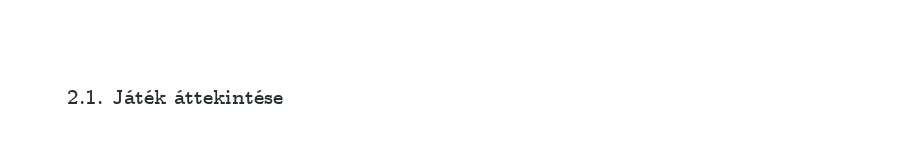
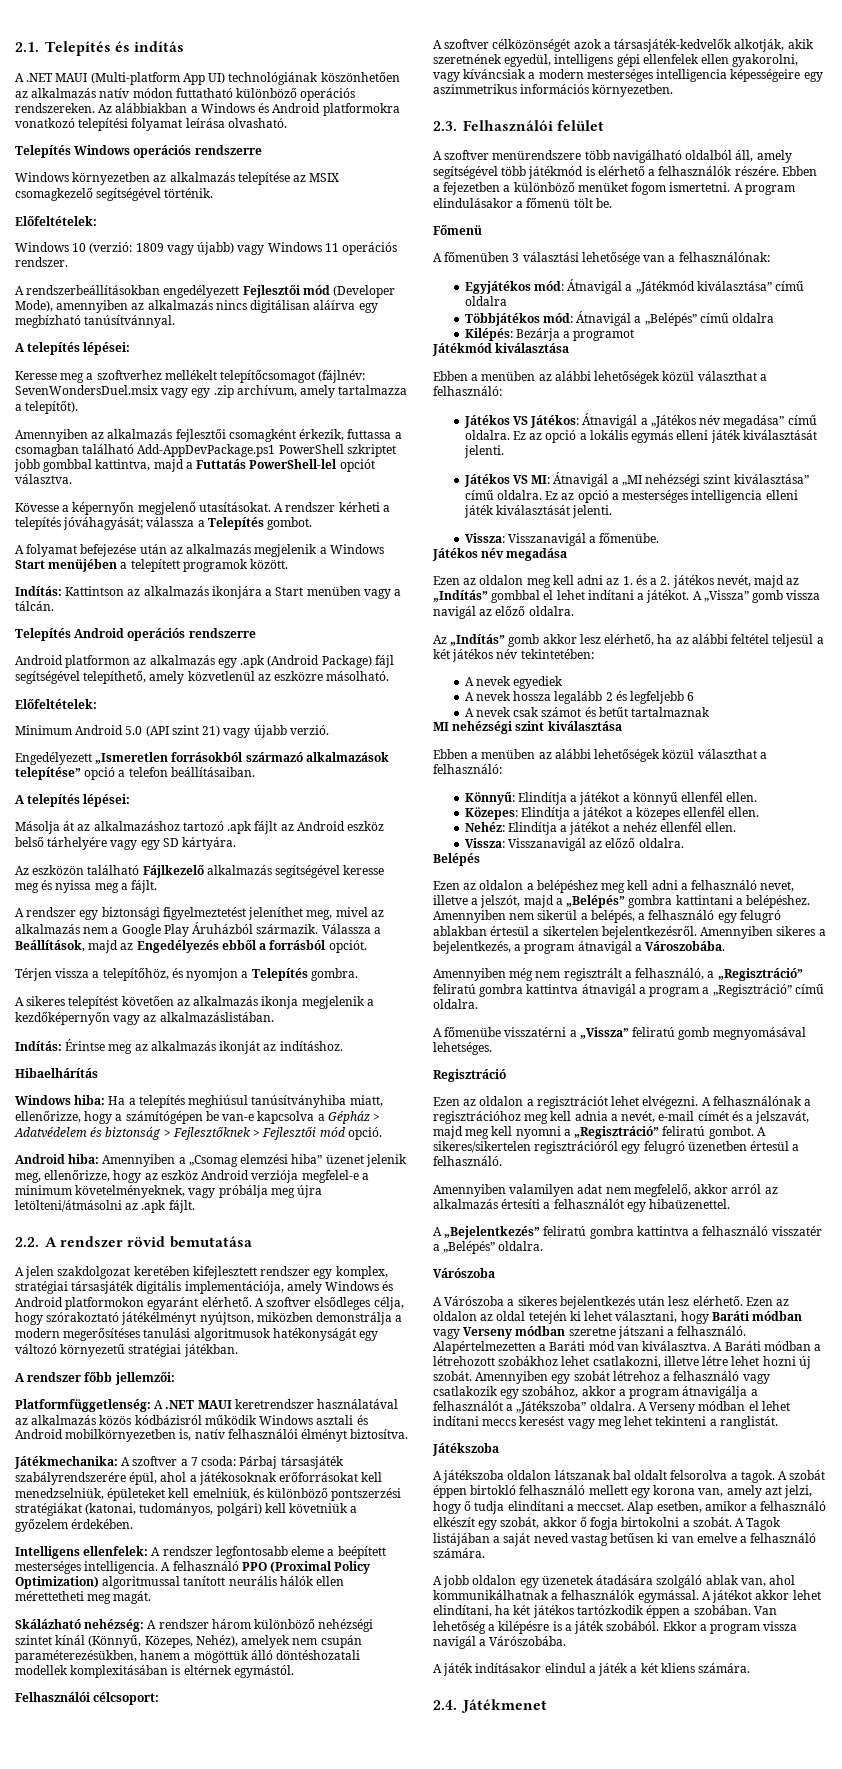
[111,90,283,104] Játék áttekintése -> [45,41,185,56] [15,71,400,85] [15,87,356,101] [15,103,400,116] [15,118,287,131] [15,145,262,158] [15,172,340,185] [15,187,214,201] [15,215,97,226] [15,242,398,255] [15,257,68,267] [15,284,396,298] [15,300,378,313] [15,315,176,328] [15,342,131,355] [15,369,366,383] [15,385,408,398] [15,400,79,414] [15,428,402,442] [15,444,396,457] [14,459,375,472] [15,474,72,484] [15,501,390,515] [15,517,313,530] [15,544,384,557] [15,559,289,572] [15,586,402,599] [15,601,54,611] [15,628,256,641] [15,655,394,668] [15,670,390,684] [15,698,97,709] [15,725,329,738] [15,752,389,765] [15,767,255,780] [15,794,131,807] [15,821,385,834] [15,836,237,850] [15,864,385,878] [15,880,158,893] [15,907,384,920] [15,922,381,937] [15,939,367,953] [15,967,358,981] [15,995,374,1009] [15,1011,274,1025] [15,1039,343,1054] [15,1068,98,1078] [15,1095,383,1108] [15,1110,381,1124] [14,1126,382,1140] [15,1154,407,1167] [15,1169,369,1183] [15,1185,323,1198] [15,1200,195,1213] [15,1236,252,1248] [15,1266,388,1279] [15,1281,394,1294] [15,1296,404,1310] [15,1312,403,1325] [15,1327,379,1341] [15,1343,238,1357] [15,1371,175,1385] [15,1399,399,1412] [15,1414,368,1425] [15,1429,409,1442] [14,1456,344,1469] [15,1471,383,1485] [15,1487,402,1501] [15,1503,358,1516] [15,1518,134,1532] [15,1546,386,1559] [15,1561,371,1574] [15,1576,345,1589] [15,1591,152,1604] [15,1618,374,1632] [15,1634,362,1648] [15,1650,361,1663] [15,1665,294,1678] [15,1692,160,1705] [433,38,814,52] [433,54,799,67] [433,69,823,82] [433,84,674,97] [433,120,605,132] [433,150,792,163] [433,165,817,179] [433,181,795,195] [433,197,612,208] [433,224,482,235] [433,251,770,265] [464,279,805,294] [464,296,507,306] [464,311,775,326] [464,328,635,341] [432,343,570,356] [433,370,767,384] [433,386,502,396] [463,413,817,428] [464,430,817,443] [463,445,504,458] [463,472,809,487] [464,489,798,503] [463,505,613,518] [464,532,660,546] [432,548,568,561] [433,575,800,588] [433,590,821,603] [433,605,574,619] [433,633,824,647] [433,649,594,662] [464,676,564,689] [464,691,695,704] [464,706,711,717] [433,721,622,734] [433,748,767,762] [433,764,502,774] [464,791,758,805] [464,807,760,820] [464,822,737,835] [464,837,684,851] [433,853,480,866] [433,880,795,893] [433,895,811,908] [433,910,781,923] [433,925,826,939] [433,941,726,954] [433,968,803,981] [433,983,824,997] [433,999,478,1009] [433,1026,806,1040] [433,1042,492,1055] [433,1069,506,1082] [433,1096,812,1109] [433,1111,810,1124] [433,1126,766,1139] [433,1141,800,1154] [433,1156,502,1166] [433,1183,778,1197] [433,1199,731,1212] [433,1226,822,1239] [433,1241,544,1254] [433,1268,495,1278] [433,1295,790,1309] [433,1311,803,1324] [433,1326,747,1339] [433,1341,822,1354] [433,1356,811,1369] [433,1371,770,1384] [433,1386,758,1399] [433,1401,790,1414] [433,1416,778,1429] [432,1443,499,1456] [433,1470,826,1483] [433,1485,813,1498] [433,1500,827,1514] [433,1516,782,1530] [433,1532,817,1546] [433,1548,485,1558] [433,1575,796,1588] [433,1590,821,1603] [433,1605,777,1618] [433,1620,798,1634] [433,1636,567,1649] [433,1663,751,1676] [433,1699,547,1713] Telepítés és indítás // A .NET MAUI (Multi-platform App UI) technológiának köszönhetően az alkalmazás natív módon futtatható különböző operációs rendszereken. Az alábbiakban a Windows és Android platformokra vonatkozó telepítési folyamat leírása olvasható. // Telepítés Windows operációs rendszerre // Windows környezetben az alkalmazás telepítése az MSIX csomagkezelő segítségével történik. // Előfeltételek: // Windows 10 (verzió: 1809 vagy újabb) vagy Windows 11 operációs rendszer. // A rendszerbeállításokban engedélyezett Fejlesztői mód (Developer Mode), amennyiben az alkalmazás nincs digitálisan aláírva egy megbízható tanúsítvánnyal. // A telepítés lépései: // Keresse meg a szoftverhez mellékelt telepítőcsomagot (fájlnév: SevenWondersDuel.msix vagy egy .zip archívum, amely tartalmazza a telepítőt). // Amennyiben az alkalmazás fejlesztői csomagként érkezik, futtassa a csomagban található Add-AppDevPackage.ps1 PowerShell szkriptet jobb gombbal kattintva, majd a Futtatás PowerShell-lel opciót választva. // Kövesse a képernyőn megjelenő utasításokat. A rendszer kérheti a telepítés jóváhagyását; válassza a Telepítés gombot. // A folyamat befejezése után az alkalmazás megjelenik a Windows Start menüjében a telepített programok között. // Indítás: Kattintson az alkalmazás ikonjára a Start menüben vagy a tálcán. // Telepítés Android operációs rendszerre // Android platformon az alkalmazás egy .apk (Android Package) fájl segítségével telepíthető, amely közvetlenül az eszközre másolható. // Előfeltételek: // Minimum Android 5.0 (API szint 21) vagy újabb verzió. // Engedélyezett „Ismeretlen forrásokból származó alkalmazások telepítése” opció a telefon beállításaiban. // A telepítés lépései: // Másolja át az alkalmazáshoz tartozó .apk fájlt az Android eszköz belső tárhelyére vagy egy SD kártyára. // Az eszközön található Fájlkezelő alkalmazás segítségével keresse meg és nyissa meg a fájlt. // A rendszer egy biztonsági figyelmeztetést jeleníthet meg, mivel az alkalmazás nem a Google Play Áruházból származik. Válassza a Beállítások, majd az Engedélyezés ebből a forrásból opciót. // Térjen vissza a telepítőhöz, és nyomjon a Telepítés gombra. // A sikeres telepítést követően az alkalmazás ikonja megjelenik a kezdőképernyőn vagy az alkalmazáslistában. // Indítás: Érintse meg az alkalmazás ikonját az indításhoz. // Hibaelhárítás // Windows hiba: Ha a telepítés meghiúsul tanúsítványhiba miatt, ellenőrizze, hogy a számítógépen be van-e kapcsolva a Gépház > Adatvédelem és biztonság > Fejlesztőknek > Fejlesztői mód opció. // Android hiba: Amennyiben a „Csomag elemzési hiba” üzenet jelenik meg, ellenőrizze, hogy az eszköz Android verziója megfelel-e a minimum követelményeknek, vagy próbálja meg újra letölteni/átmásolni az .apk fájlt. // 2.2. A rendszer rövid bemutatása // A jelen szakdolgozat keretében kifejlesztett rendszer egy komplex, stratégiai társasjáték digitális implementációja, amely Windows és Android platformokon egyaránt elérhető. A szoftver elsődleges célja, hogy szórakoztató játékélményt nyújtson, miközben demonstrálja a modern megerősítéses tanulási algoritmusok hatékonyságát egy változó környezetű stratégiai játékban. // A rendszer főbb jellemzői: // Platformfüggetlenség: A .NET MAUI keretrendszer használatával az alkalmazás közös kódbázisról működik Windows asztali és Android mobilkörnyezetben is, natív felhasználói élményt biztosítva. // Játékmechanika: A szoftver a 7 csoda: Párbaj társasjáték szabályrendszerére épül, ahol a játékosoknak erőforrásokat kell menedzselniük, épületeket kell emelniük, és különböző pontszerzési stratégiákat (katonai, tudományos, polgári) kell követniük a győzelem érdekében. // Intelligens ellenfelek: A rendszer legfontosabb eleme a beépített mesterséges intelligencia. A felhasználó PPO (Proximal Policy Optimization) algoritmussal tanított neurális hálók ellen mérettetheti meg magát. // Skálázható nehézség: A rendszer három különböző nehézségi szintet kínál (Könnyű, Közepes, Nehéz), amelyek nem csupán paraméterezésükben, hanem a mögöttük álló döntéshozatali modellek komplexitásában is eltérnek egymástól. // Felhasználói célcsoport: // A szoftver célközönségét azok a társasjáték-kedvelők alkotják, akik szeretnének egyedül, intelligens gépi ellenfelek ellen gyakorolni, vagy kíváncsiak a modern mesterséges intelligencia képességeire egy aszimmetrikus információs környezetben. // 2.3. Felhasználói felület // A szoftver menürendszere több navigálható oldalból áll, amely segítségével több játékmód is elérhető a felhasználók részére. Ebben a fejezetben a különböző menüket fogom ismertetni. A program elindulásakor a főmenü tölt be. // Főmenü // A főmenüben 3 választási lehetősége van a felhasználónak: // Egyjátékos mód: Átnavigál a „Játékmód kiválasztása” című oldalra // Többjátékos mód: Átnavigál a „Belépés” című oldalra // Kilépés: Bezárja a programot // Játékmód kiválasztása // Ebben a menüben az alábbi lehetőségek közül választhat a felhasználó: // Játékos VS Játékos: Átnavigál a „Játékos név megadása” című oldalra. Ez az opció a lokális egymás elleni játék kiválasztását jelenti. // Játékos VS MI: Átnavigál a „MI nehézségi szint kiválasztása” című oldalra. Ez az opció a mesterséges intelligencia elleni játék kiválasztását jelenti. // Vissza: Visszanavigál a főmenübe. // Játékos név megadása // Ezen az oldalon meg kell adni az 1. és a 2. játékos nevét, majd az „Indítás” gombbal el lehet indítani a játékot. A „Vissza” gomb vissza navigál az előző oldalra. // Az „Indítás” gomb akkor lesz elérhető, ha az alábbi feltétel teljesül a két játékos név tekintetében: // A nevek egyediek // A nevek hossza legalább 2 és legfeljebb 6 // A nevek csak számot és betűt tartalmaznak // MI nehézségi szint kiválasztása // Ebben a menüben az alábbi lehetőségek közül választhat a felhasználó: // Könnyű: Elindítja a játékot a könnyű ellenfél ellen. // Közepes: Elindítja a játékot a közepes ellenfél ellen. // Nehéz: Elindítja a játékot a nehéz ellenfél ellen. // Vissza: Visszanavigál az előző oldalra. // Belépés // Ezen az oldalon a belépéshez meg kell adni a felhasználó nevet, illetve a jelszót, majd a „Belépés” gombra kattintani a belépéshez. Amennyiben nem sikerül a belépés, a felhasználó egy felugró ablakban értesül a sikertelen bejelentkezésről. Amennyiben sikeres a bejelentkezés, a program átnavigál a Városzobába. // Amennyiben még nem regisztrált a felhasználó, a „Regisztráció” feliratú gombra kattintva átnavigál a program a „Regisztráció” című oldalra. // A főmenübe visszatérni a „Vissza” feliratú gomb megnyomásával lehetséges. // Regisztráció // Ezen az oldalon a regisztrációt lehet elvégezni. A felhasználónak a regisztrációhoz meg kell adnia a nevét, e-mail címét és a jelszavát, majd meg kell nyomni a „Regisztráció” feliratú gombot. A sikeres/sikertelen regisztrációról egy felugró üzenetben értesül a felhasználó. // Amennyiben valamilyen adat nem megfelelő, akkor arról az alkalmazás értesíti a felhasználót egy hibaüzenettel. // A „Bejelentkezés” feliratú gombra kattintva a felhasználó visszatér a „Belépés” oldalra. // Várószoba // A Várószoba a sikeres bejelentkezés után lesz elérhető. Ezen az oldalon az oldal tetején ki lehet választani, hogy Baráti módban vagy Verseny módban szeretne játszani a felhasználó. Alapértelmezetten a Baráti mód van kiválasztva. A Baráti módban a létrehozott szobákhoz lehet csatlakozni, illetve létre lehet hozni új szobát. Amennyiben egy szobát létrehoz a felhasználó vagy csatlakozik egy szobához, akkor a program átnavigálja a felhasználót a „Játékszoba” oldalra. A Verseny módban el lehet indítani meccs keresést vagy meg lehet tekinteni a ranglistát. // Játékszoba // A játékszoba oldalon látszanak bal oldalt felsorolva a tagok. A szobát éppen birtokló felhasználó mellett egy korona van, amely azt jelzi, hogy ő tudja elindítani a meccset. Alap esetben, amikor a felhasználó elkészít egy szobát, akkor ő fogja birtokolni a szobát. A Tagok listájában a saját neved vastag betűsen ki van emelve a felhasználó számára. // A jobb oldalon egy üzenetek átadására szolgáló ablak van, ahol kommunikálhatnak a felhasználók egymással. A játékot akkor lehet elindítani, ha két játékos tartózkodik éppen a szobában. Van lehetőség a kilépésre is a játék szobából. Ekkor a program vissza navigál a Várószobába. // A játék indításakor elindul a játék a két kliens számára. // 2.4. Játékmenet

